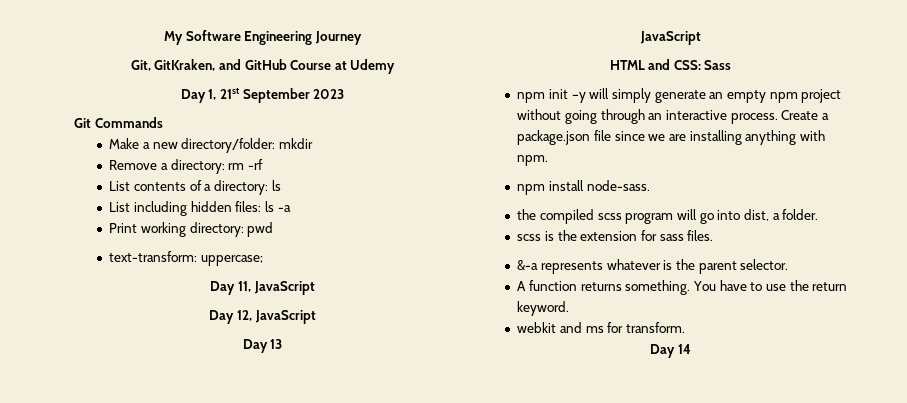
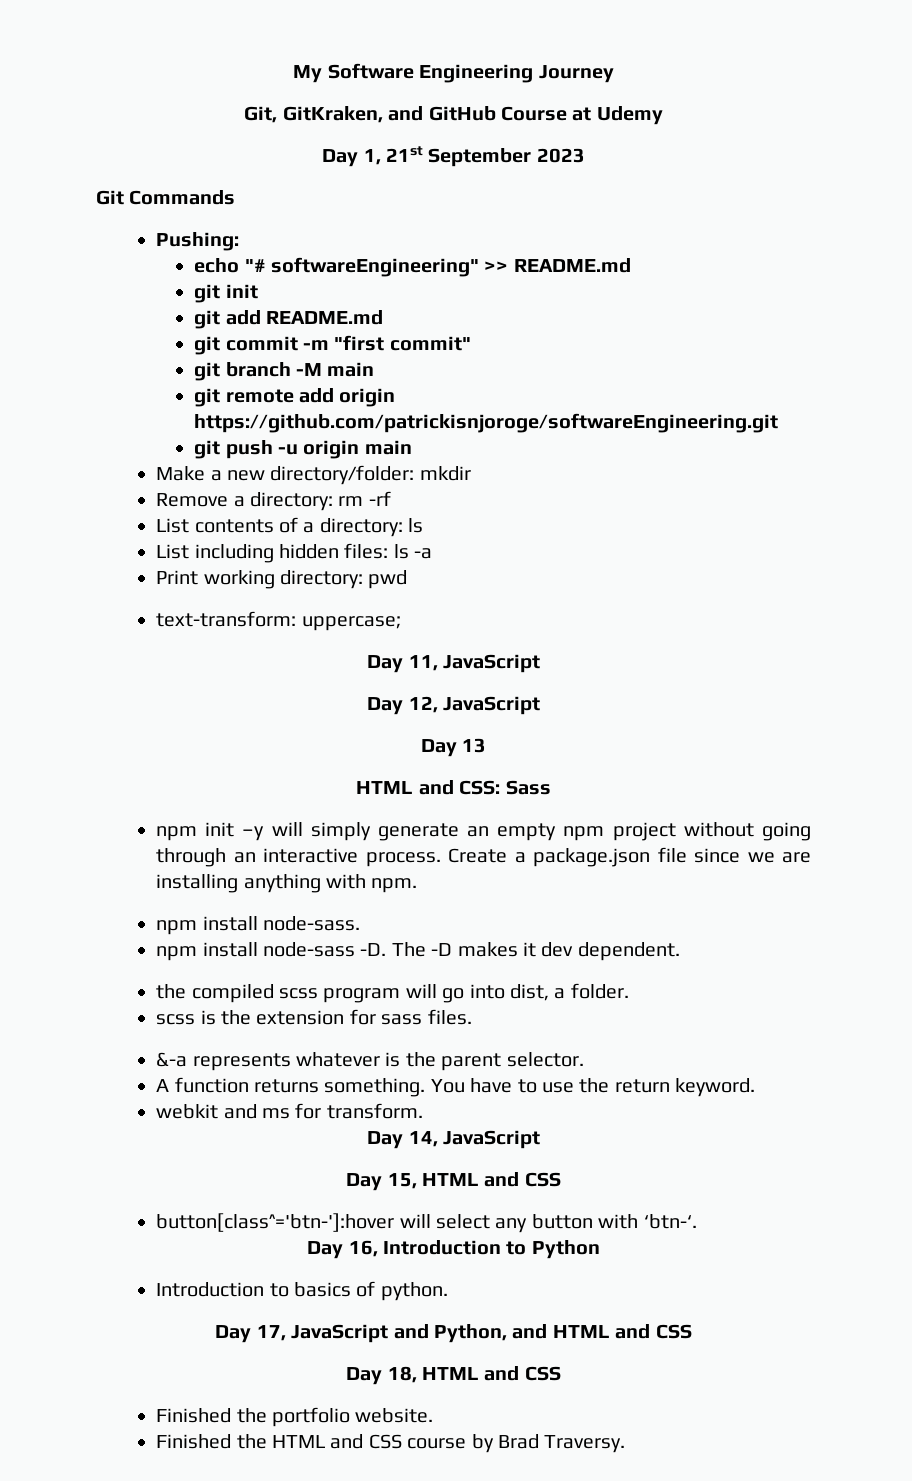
(163, 122) none -> [156,232,240,251] [194,257,631,277] [194,284,258,303] [194,310,384,329] [194,335,471,355] [194,362,375,381] [194,388,396,407] [194,413,779,433] [194,440,412,459] // Pushing: // echo "# softwareEngineering" >> README.md // git init // git add README.md // git commit -m "first commit" // git branch -M main // git remote add origin https://github.com/patrickisnjoroge/softwareEngineering.git // git push -u origin main
[639,31,701,45] // JavaScript -> (487, 745) none
(650, 185) none -> [156,942,680,961] // npm install node-sass -D. The -D makes it dev dependent.
[677,344,691,354] 14 -> [408,1130,540,1149] [346,1172,561,1191] [156,1213,697,1233] [307,1240,600,1259] [156,1281,448,1301] [215,1324,692,1343] [346,1366,561,1385] [156,1407,434,1427] [156,1434,626,1453] 14, JavaScript // Day 15, HTML and CSS // button[class^='btn-']:hover will select any button with ‘btn-‘. // Day 16, Introduction to Python // Introduction to basics of python. // Day 17, JavaScript and Python, and HTML and CSS // Day 18, HTML and CSS // Finished the portfolio website. // Finished the HTML and CSS course by Brad Traversy.

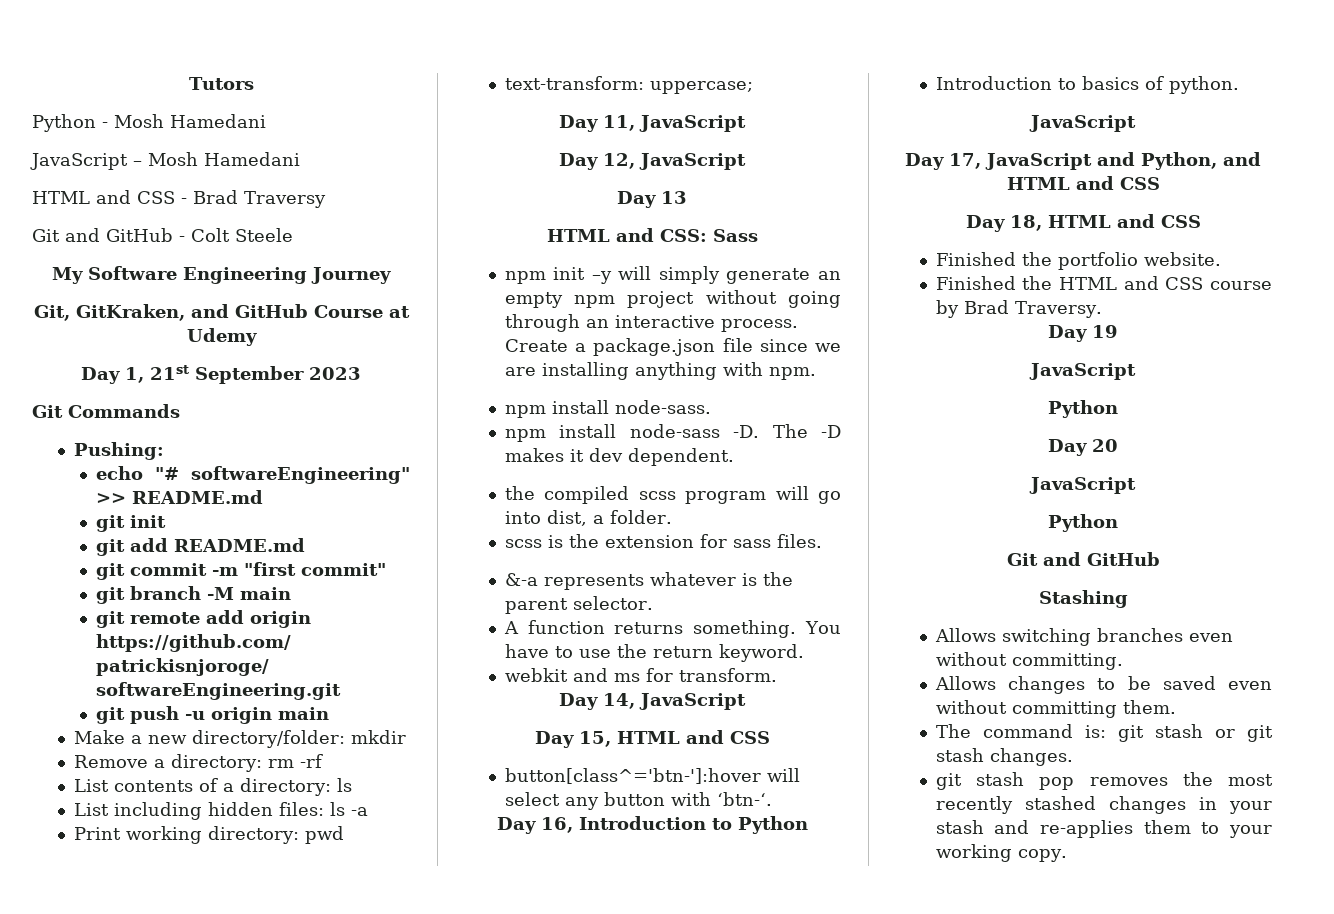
(293, 74) none -> [188,77,254,90] [32,114,266,132] [30,152,300,170] [32,190,326,208] [32,228,293,242] Tutors // Python - Mosh Hamedani // JavaScript – Mosh Hamedani // HTML and CSS - Brad Traversy // Git and GitHub - Colt Steele //
(448, 1291) none -> [1029,115,1136,132] // JavaScript
(626, 1444) none -> [1048,325,1118,342] [1029,363,1136,380] [1048,400,1118,418] [1048,439,1118,456] [1029,477,1136,494] [1048,514,1118,532] [1006,552,1160,566] [1038,590,1128,608] [934,628,1233,646] [935,652,1123,670] [934,676,1272,694] [935,700,1176,718] [935,724,1273,742] [935,748,1073,766] [935,772,1273,790] [935,796,1272,814] [935,820,1272,838] [935,844,1067,862] // Day 19 // JavaScript // Python // Day 20 // JavaScript // Python // Git and GitHub // Stashing // Allows switching branches even without committing. // Allows changes to be saved even without committing them. // The command is: git stash or git stash changes. // git stash pop removes the most recently stashed changes in your stash and re-applies them to your working copy.

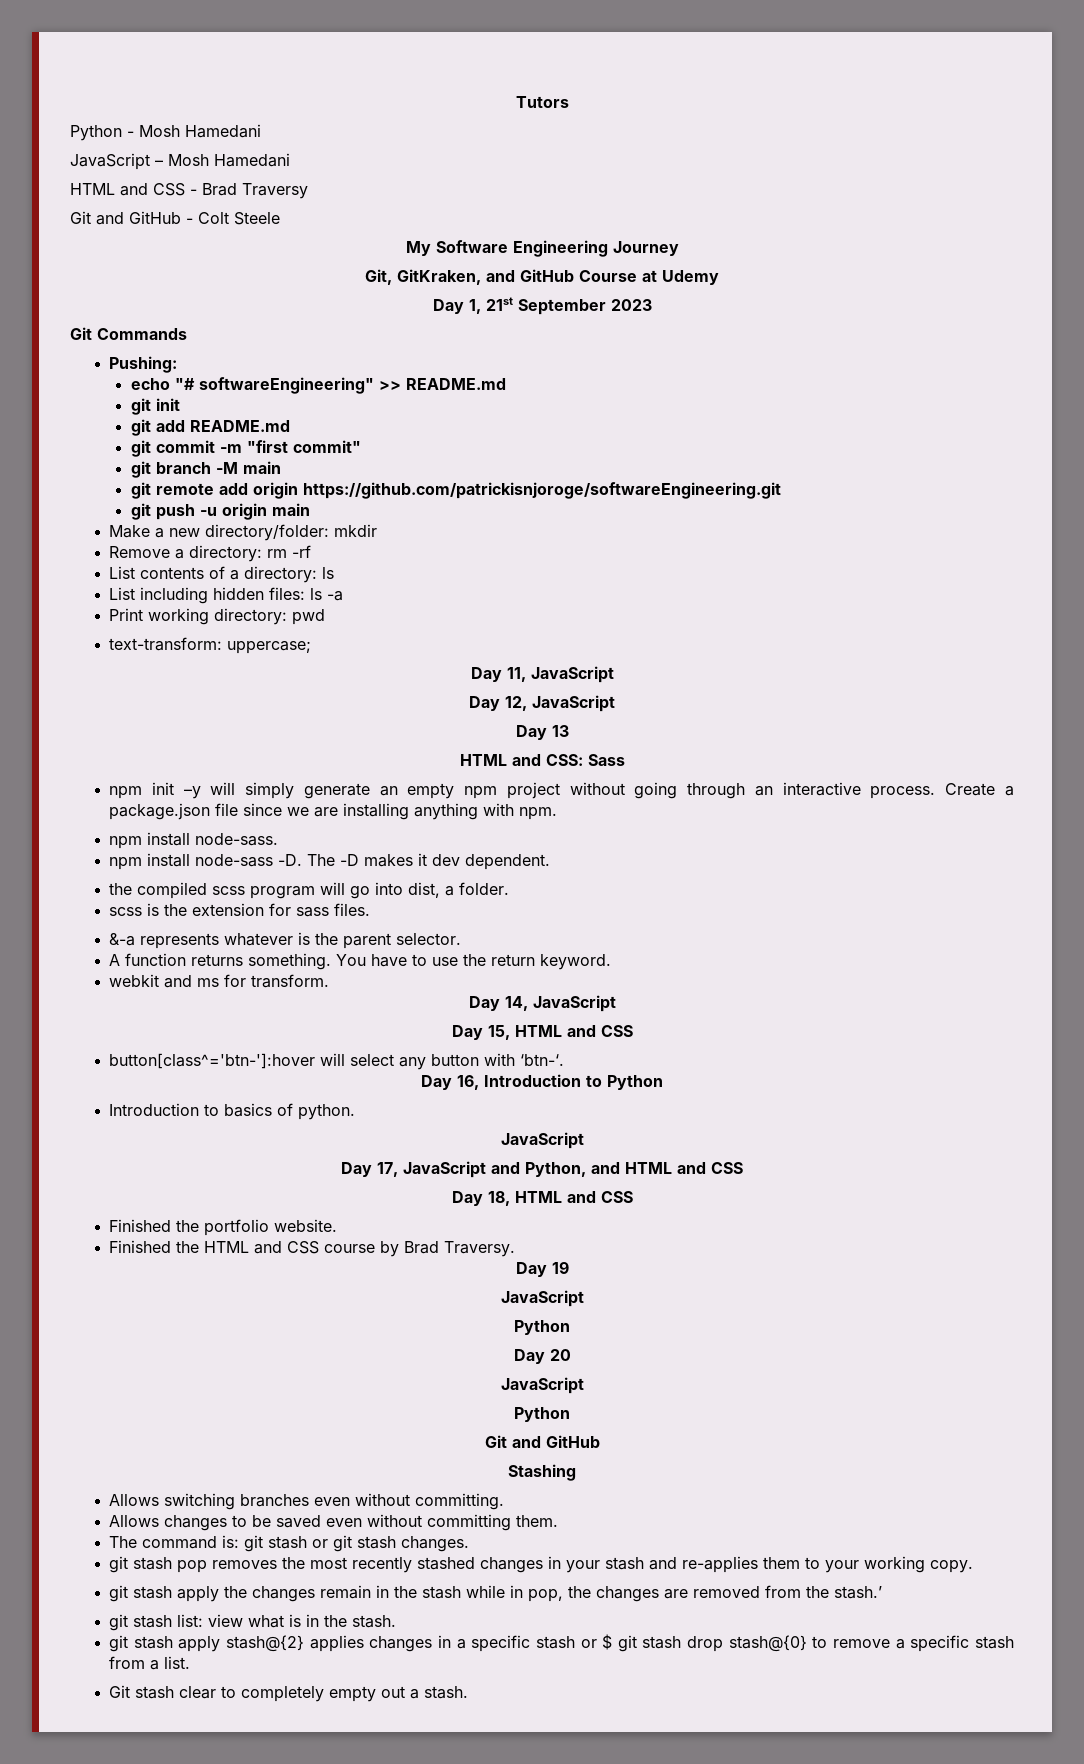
(1067, 855) none -> [109,1585,883,1602] [109,1614,397,1631] [109,1634,1014,1652] [109,1656,191,1670] [109,1685,469,1702] // git stash apply the changes remain in the stash while in pop, the changes are removed from the stash.’ // git stash list: view what is in the stash. // git stash apply stash@{2} applies changes in a specific stash or $ git stash drop stash@{0} to remove a specific stash from a list. // Git stash clear to completely empty out a stash.

